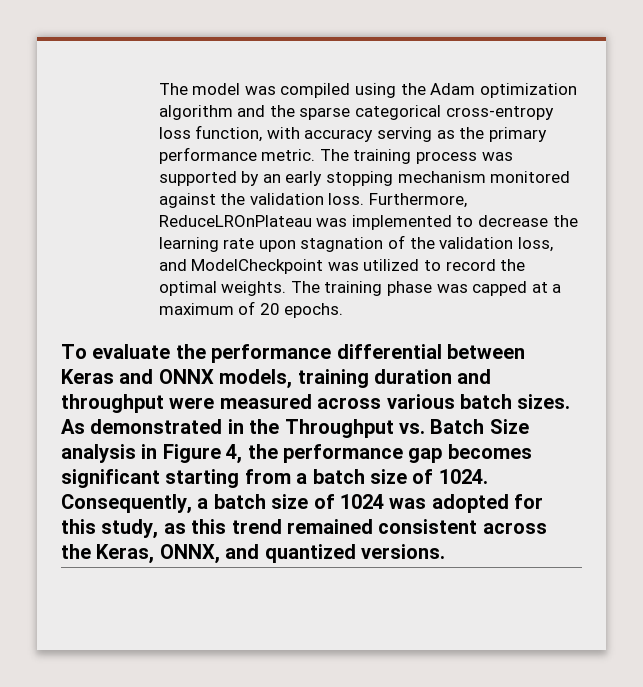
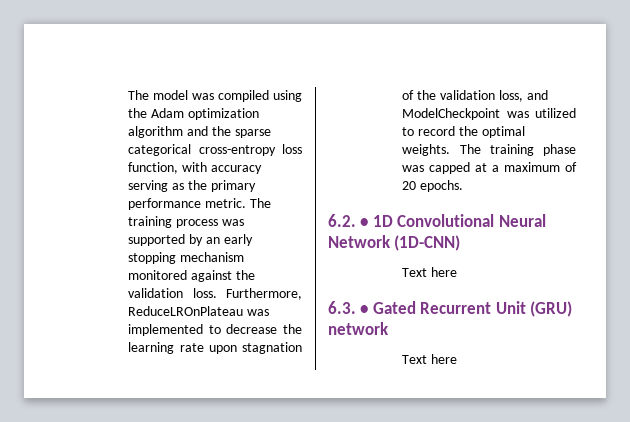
[61,344,525,363] [61,369,492,389] [61,394,571,413] [61,419,529,438] [61,444,532,464] [61,469,488,488] [61,494,544,514] [61,519,547,539] [61,544,445,564] To evaluate the performance differential between Keras and ONNX models, training duration and throughput were measured across various batch sizes. As demonstrated in the Throughput vs. Batch Size analysis in Figure 4, the performance gap becomes significant starting from a batch size of 1024. Consequently, a batch size of 1024 was adopted for this study, as this trend remained consistent across the Keras, ONNX, and quantized versions. -> [328,214,546,227] [328,235,461,251] [402,267,458,277] [328,301,573,317] [328,322,389,335] [402,354,458,364] 6.2. • 1D Convolutional Neural Network (1D-CNN) // Text here // 6.3. • Gated Recurrent Unit (GRU) network // Text here

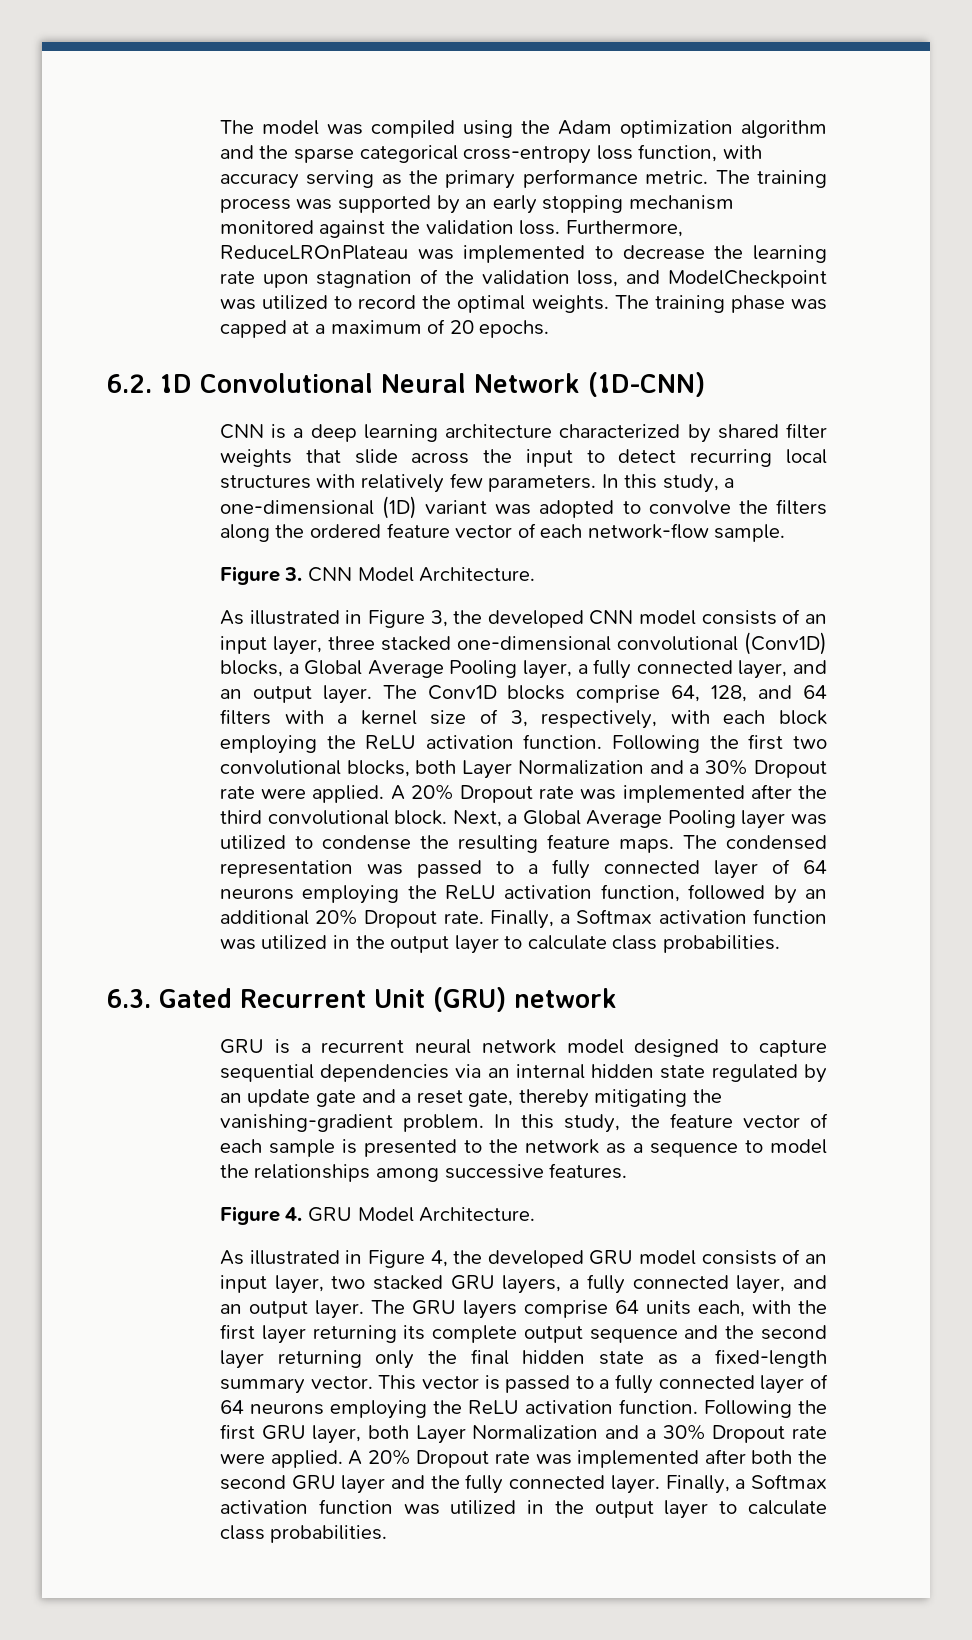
[360,218,369,227] • -> (152, 383) none
[402,267,458,277] Text here -> [219,423,828,443] [219,449,828,467] [219,473,735,493] [219,496,828,519] [219,523,786,542] [219,566,536,585] [219,609,827,628] [219,632,828,655] [219,659,828,679] [219,685,827,704] [219,709,828,729] [219,734,828,754] [219,759,828,779] [219,784,828,803] [219,810,828,829] [219,834,828,853] [219,859,828,879] [219,884,828,904] [219,909,828,929] [219,935,780,954] CNN is a deep learning architecture characterized by shared filter weights that slide across the input to detect recurring local structures with relatively few parameters. In this study, a one-dimensional (1D) variant was adopted to convolve the filters along the ordered feature vector of each network-flow sample. // Figure 3. CNN Model Architecture. // As illustrated in Figure 3, the developed CNN model consists of an input layer, three stacked one-dimensional convolutional (Conv1D) blocks, a Global Average Pooling layer, a fully connected layer, and an output layer. The Conv1D blocks comprise 64, 128, and 64 filters with a kernel size of 3, respectively, with each block employing the ReLU activation function. Following the first two convolutional blocks, both Layer Normalization and a 30% Dropout rate were applied. A 20% Dropout rate was implemented after the third convolutional block. Next, a Global Average Pooling layer was utilized to condense the resulting feature maps. The condensed representation was passed to a fully connected layer of 64 neurons employing the ReLU activation function, followed by an additional 20% Dropout rate. Finally, a Softmax activation function was utilized in the output layer to calculate class probabilities.
[360,305,369,314] • -> (151, 998) none
[402,354,458,364] Text here -> [219,1039,828,1057] [219,1064,828,1083] [219,1089,722,1108] [219,1113,829,1133] [219,1139,827,1157] [219,1163,628,1182] [219,1206,536,1225] [219,1249,827,1268] [219,1274,828,1294] [219,1300,827,1319] [219,1324,828,1344] [219,1349,828,1369] [219,1374,829,1394] [219,1399,828,1419] [219,1424,828,1444] [219,1449,828,1468] [219,1474,828,1494] [219,1499,828,1519] [219,1525,388,1543] GRU is a recurrent neural network model designed to capture sequential dependencies via an internal hidden state regulated by an update gate and a reset gate, thereby mitigating the vanishing-gradient problem. In this study, the feature vector of each sample is presented to the network as a sequence to model the relationships among successive features. // Figure 4. GRU Model Architecture. // As illustrated in Figure 4, the developed GRU model consists of an input layer, two stacked GRU layers, a fully connected layer, and an output layer. The GRU layers comprise 64 units each, with the first layer returning its complete output sequence and the second layer returning only the final hidden state as a fixed-length summary vector. This vector is passed to a fully connected layer of 64 neurons employing the ReLU activation function. Following the first GRU layer, both Layer Normalization and a 30% Dropout rate were applied. A 20% Dropout rate was implemented after both the second GRU layer and the fully connected layer. Finally, a Softmax activation function was utilized in the output layer to calculate class probabilities.

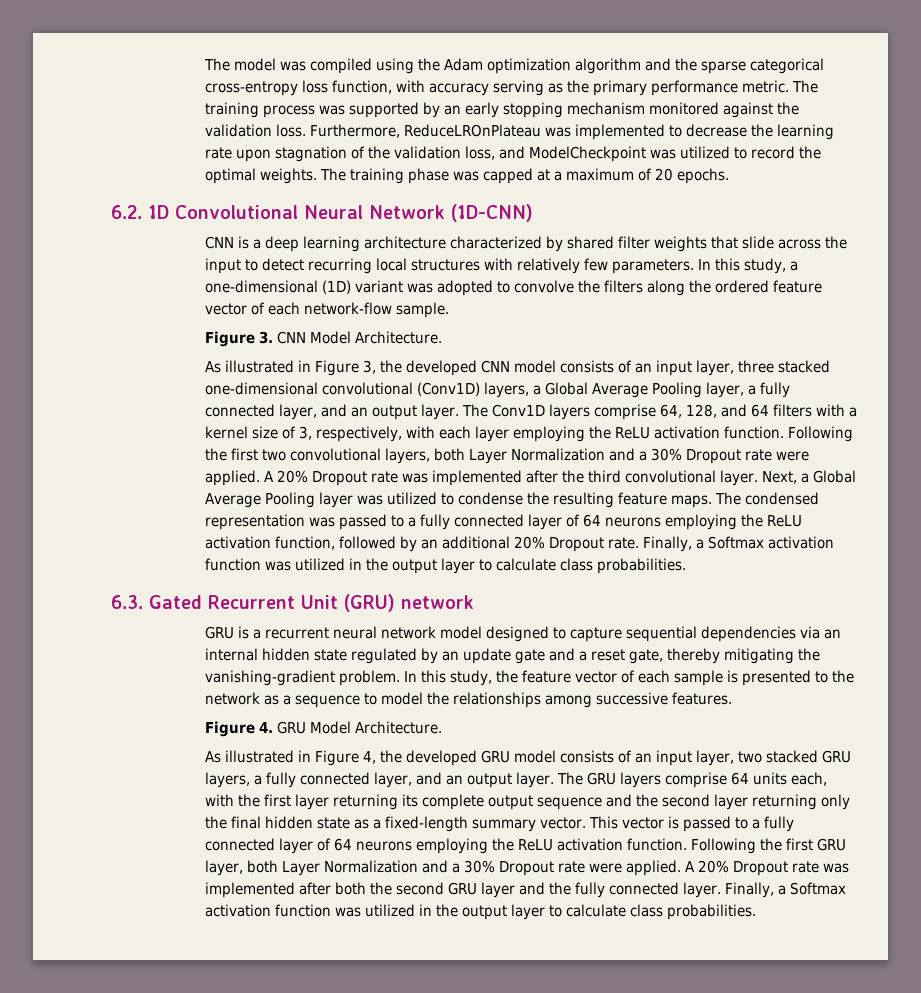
[219,660,283,677] blocks, -> [483,382,529,398] layers,
[507,685,566,700] blocks -> [548,404,590,420] layers
[779,710,828,725] block -> [474,426,509,442] layer
[346,760,410,777] blocks, -> [384,448,430,464] layers,
[394,810,448,825] block. -> [719,470,758,486] layer.

